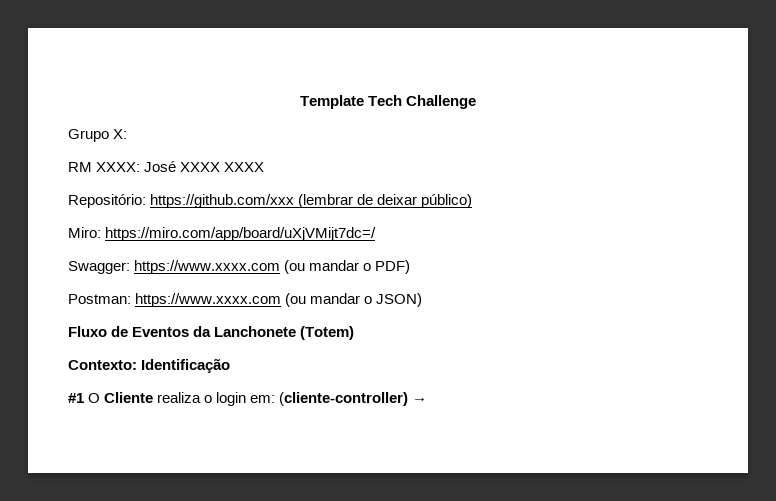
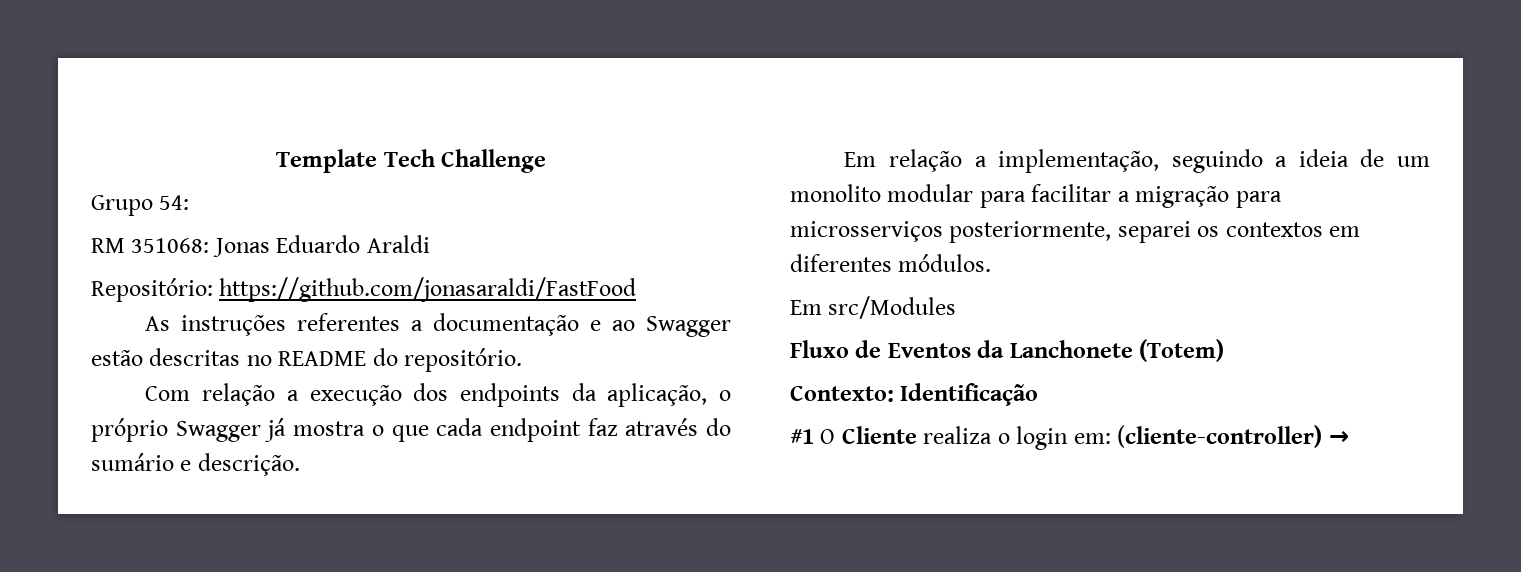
[113,129,128,139] X: -> [159,195,190,210] 54:
[96,161,265,172] [68,194,473,208] [68,227,377,241] [68,260,411,274] [68,293,423,307] XXXX: José XXXX XXXX // Repositório: https://github.com/xxx (lembrar de deixar público) // Miro: https://miro.com/app/board/uXjVMijt7dc=/ // Swagger: https://www.xxxx.com (ou mandar o PDF) // Postman: https://www.xxxx.com (ou mandar o JSON) -> [131,235,430,257] [91,277,637,302] [145,313,731,337] [91,348,523,372] [145,383,731,407] [91,418,731,442] [91,453,300,476] [844,149,1430,173] [790,184,1282,208] [790,221,1361,243] [790,254,992,272] [790,296,957,319] 351068: Jonas Eduardo Araldi // Repositório: https://github.com/jonasaraldi/FastFood // As instruções referentes a documentação e ao Swagger estão descritas no README do repositório. // Com relação a execução dos endpoints da aplicação, o próprio Swagger já mostra o que cada endpoint faz através do sumário e descrição. // Em relação a implementação, seguindo a ideia de um monolito modular para facilitar a migração para microsserviços posteriormente, separei os contextos em diferentes módulos. // Em src/Modules

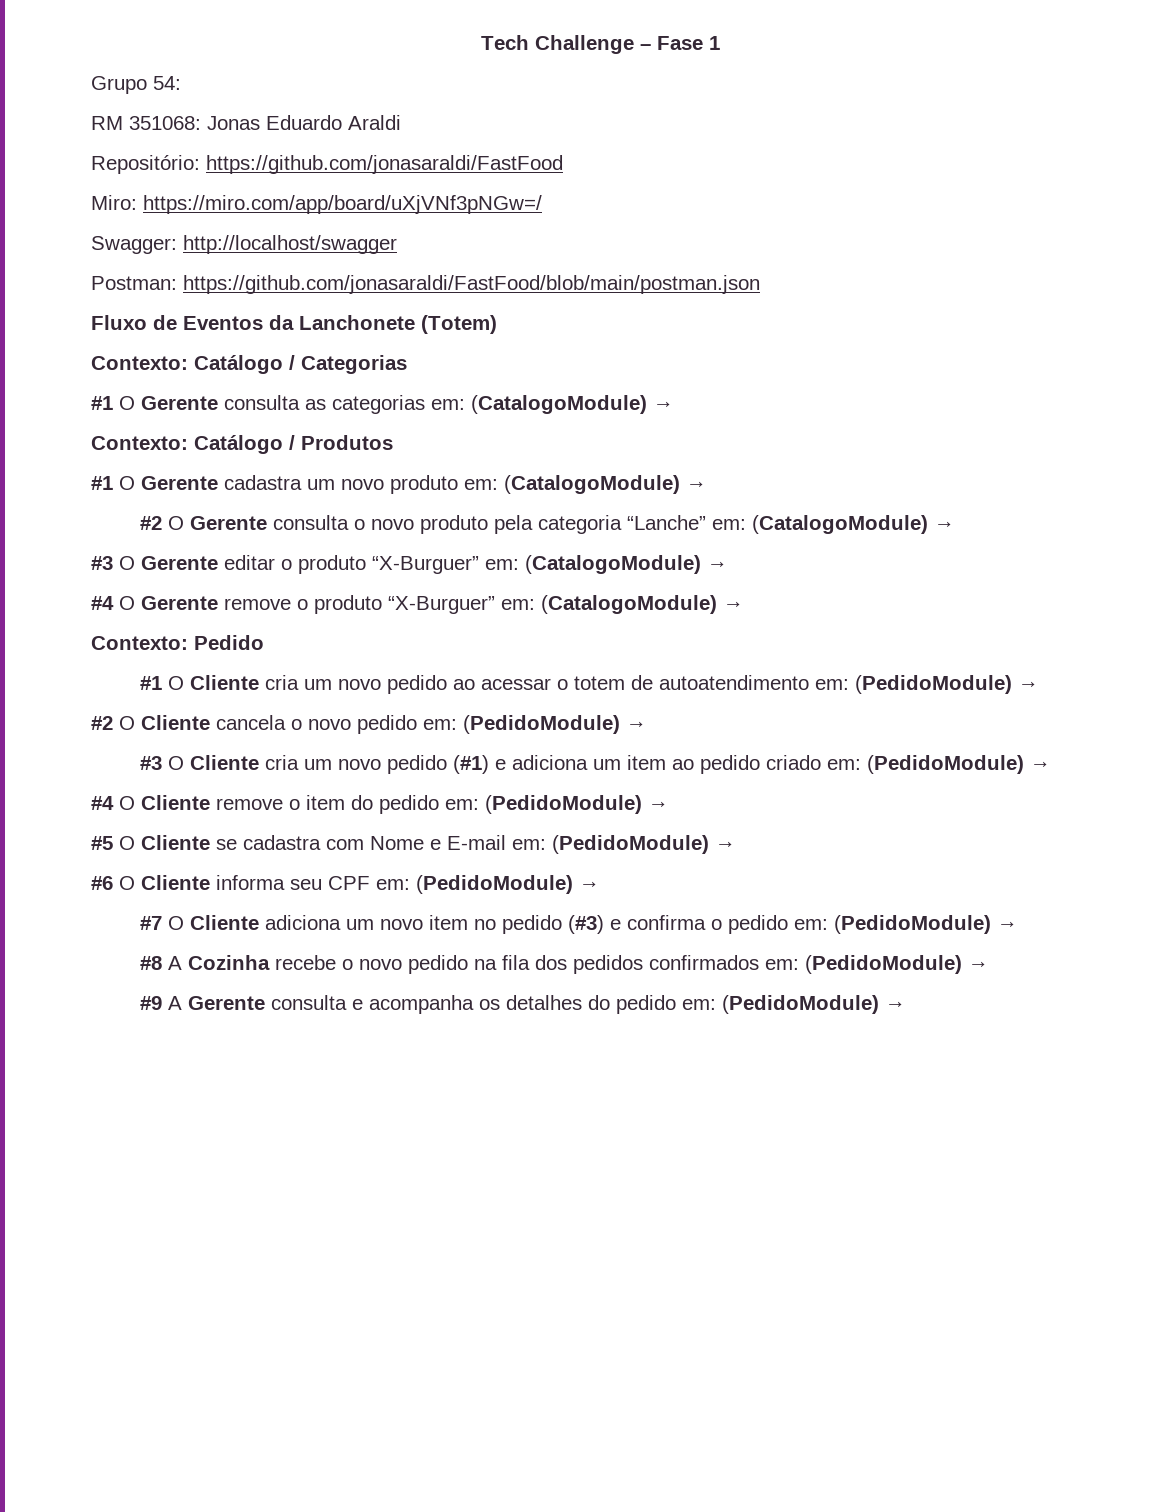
[276,149,378,173] Template -> (480, 42) none
(546, 161) none -> [639,36,720,50] – Fase 1
[145,313,731,337] [91,348,523,372] [145,383,731,407] [91,418,731,442] [91,453,300,476] [844,149,1430,173] [790,184,1282,208] [790,221,1361,243] [790,254,992,272] [790,296,957,319] As instruções referentes a documentação e ao Swagger estão descritas no README do repositório. // Com relação a execução dos endpoints da aplicação, o próprio Swagger já mostra o que cada endpoint faz através do sumário e descrição. // Em relação a implementação, seguindo a ideia de um monolito modular para facilitar a migração para microsserviços posteriormente, separei os contextos em diferentes módulos. // Em src/Modules -> [91,195,542,214] [91,235,397,254] [91,275,760,294] Miro: https://miro.com/app/board/uXjVNf3pNGw=/ // Swagger: http://localhost/swagger // Postman: https://github.com/jonasaraldi/FastFood/blob/main/postman.json
[900,383,1039,406] [790,425,1323,450] Identificação // #1 O Cliente realiza o login em: (cliente-controller) -> [194,355,407,374] [91,395,674,414] [91,435,393,454] [91,475,707,494] [139,515,955,534] [91,555,728,574] [91,595,744,614] [91,635,264,650] [139,675,1039,694] [91,715,647,734] [139,755,1051,774] [91,795,669,814] [91,835,736,854] [91,875,600,894] [139,915,1018,934] [139,955,989,974] [139,995,879,1014] Catálogo / Categorias // #1 O Gerente consulta as categorias em: (CatalogoModule) → // Contexto: Catálogo / Produtos // #1 O Gerente cadastra um novo produto em: (CatalogoModule) → // #2 O Gerente consulta o novo produto pela categoria “Lanche” em: (CatalogoModule) → // #3 O Gerente editar o produto “X-Burguer” em: (CatalogoModule) → // #4 O Gerente remove o produto “X-Burguer” em: (CatalogoModule) → // Contexto: Pedido // #1 O Cliente cria um novo pedido ao acessar o totem de autoatendimento em: (PedidoModule) → // #2 O Cliente cancela o novo pedido em: (PedidoModule) → // #3 O Cliente cria um novo pedido (#1) e adiciona um item ao pedido criado em: (PedidoModule) → // #4 O Cliente remove o item do pedido em: (PedidoModule) → // #5 O Cliente se cadastra com Nome e E-mail em: (PedidoModule) → // #6 O Cliente informa seu CPF em: (PedidoModule) → // #7 O Cliente adiciona um novo item no pedido (#3) e confirma o pedido em: (PedidoModule) → // #8 A Cozinha recebe o novo pedido na fila dos pedidos confirmados em: (PedidoModule) → // #9 A Gerente consulta e acompanha os detalhes do pedido em: (PedidoModule)

